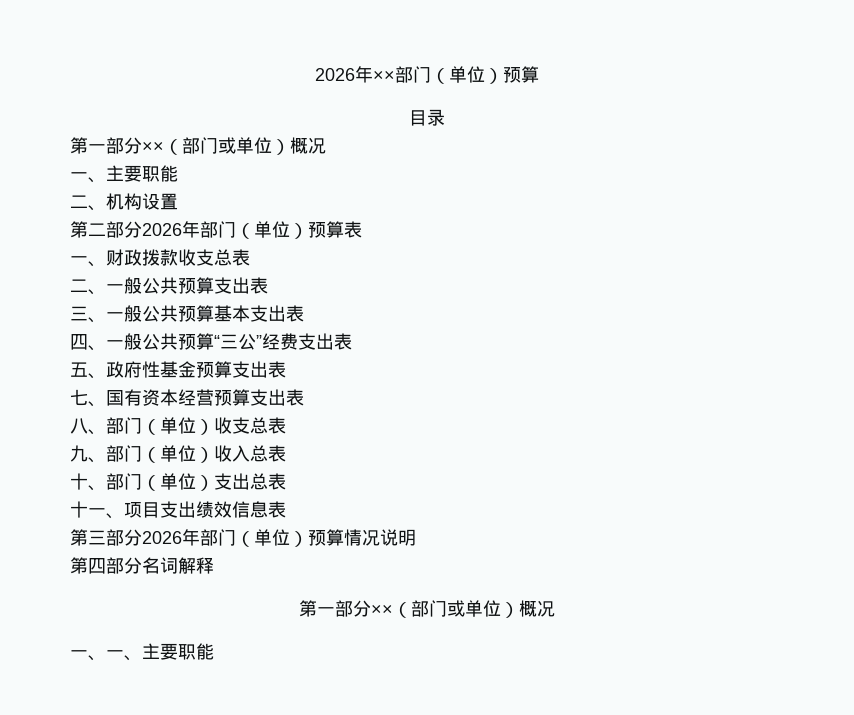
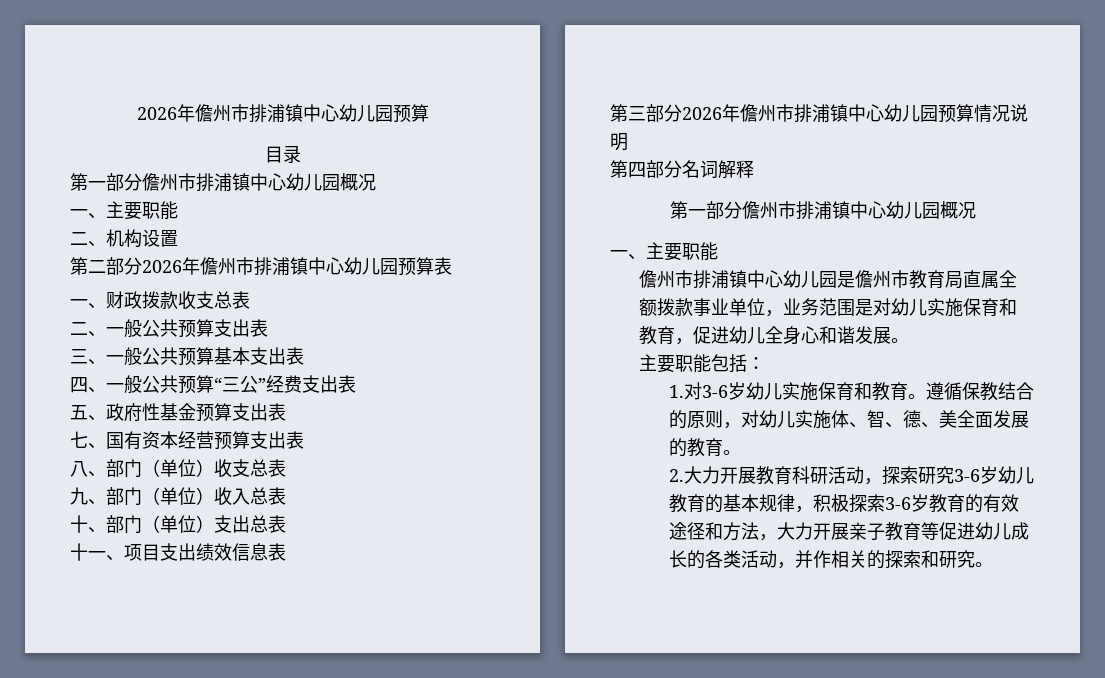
[315,66,503,84] 2026年××部门（单位） -> [136,104,393,123] 2026年儋州市排浦镇中心幼儿园
[142,137,290,155] ××（部门或单位） -> [142,173,340,192] 儋州市排浦镇中心幼儿园
[200,221,308,239] 部门（单位） -> [200,257,398,276] 儋州市排浦镇中心幼儿园
[200,529,308,547] 部门（单位） -> [740,104,938,123] 儋州市排浦镇中心幼儿园
[371,600,555,618] [70,643,214,661] ××（部门或单位）概况 // 一、一、主要职能 -> [741,201,976,220] [610,242,718,261] [639,270,1018,289] [639,298,1018,317] [639,326,910,345] [639,354,766,373] [668,382,1034,401] [668,410,1029,429] [668,438,741,457] [668,466,1034,485] [668,494,1019,513] [668,522,1029,541] [668,550,993,569] 儋州市排浦镇中心幼儿园概况 // 一、主要职能 // 儋州市排浦镇中心幼儿园是儋州市教育局直属全额拨款事业单位，业务范围是对幼儿实施保育和教育，促进幼儿全身心和谐发展。 // 主要职能包括： // 1.对3-6岁幼儿实施保育和教育。遵循保教结合的原则，对幼儿实施体、智、德、美全面发展的教育。 // 2.大力开展教育科研活动，探索研究3-6岁幼儿教育的基本规律，积极探索3-6岁教育的有效途径和方法，大力开展亲子教育等促进幼儿成长的各类活动，并作相关的探索和研究。

